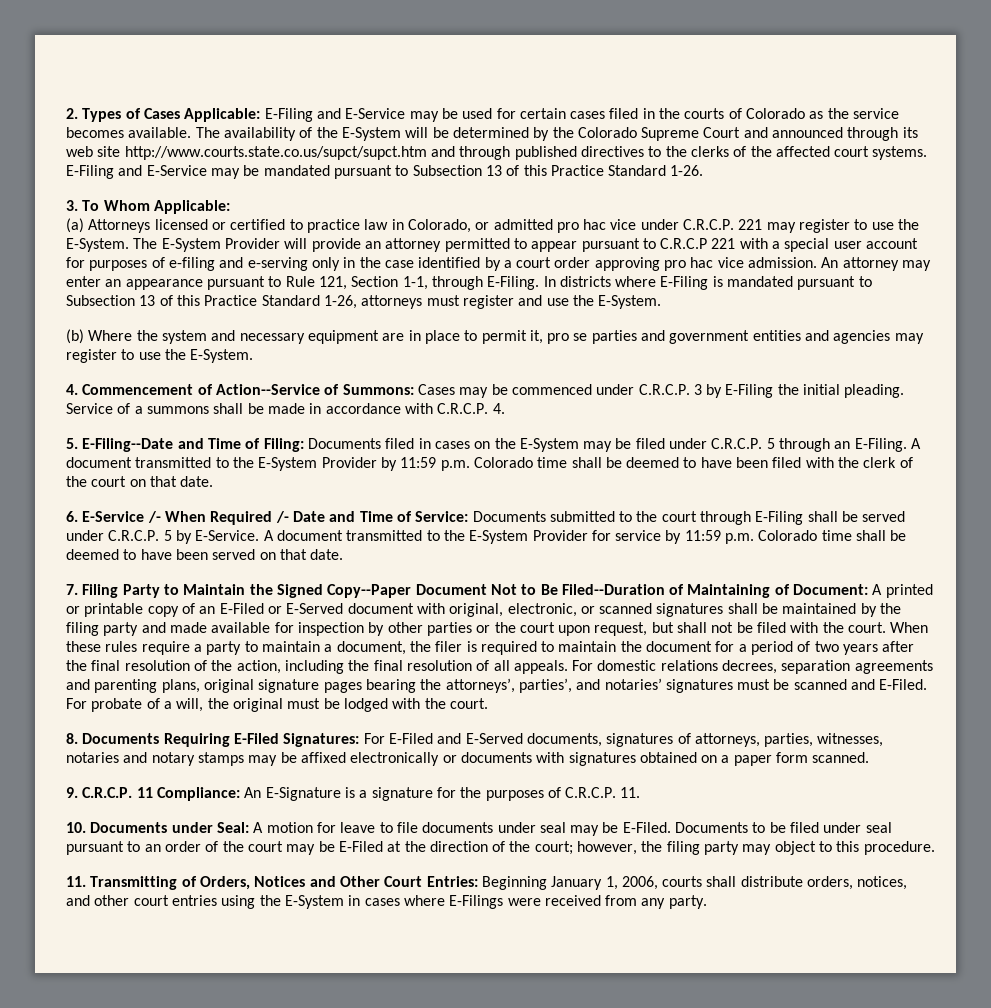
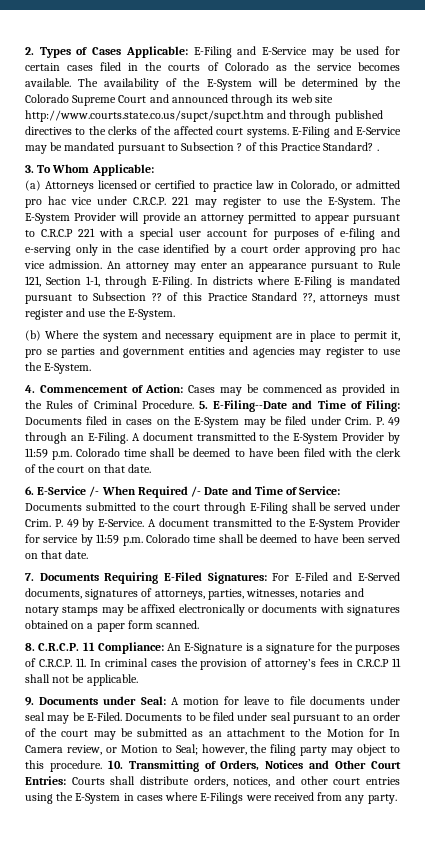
[485,165,704,176] 13 of this Practice Standard 1-26. -> [237,142,379,151] ? of this Practice Standard? .
[139,295,357,309] 13 of this Practice Standard 1-26, -> [151,292,315,303] ?? of this Practice Standard ??,
[215,384,414,395] Action--Service of Summons: -> [145,384,184,393] Action:
[596,384,905,398] [66,403,505,414] under C.R.C.P. 3 by E-Filing the initial pleading. Service of a summons shall be made in accordance with C.R.C.P. 4. // -> [326,384,401,396] [25,400,194,409] as provided in the Rules of Criminal Procedure.
[711,438,775,449] C.R.C.P. 5 -> [345,417,400,426] Crim. P. 49
[108,530,172,541] C.R.C.P. 5 -> [25,519,79,528] Crim. P. 49
[82,584,933,598] [66,603,902,617] [66,622,929,636] [66,641,915,655] [66,660,933,674] [66,678,928,693] [66,698,488,712] [66,733,78,744] Filing Party to Maintain the Signed Copy--Paper Document Not to Be Filed--Duration of Maintaining of Document: A printed or printable copy of an E-Filed or E-Served document with original, electronic, or scanned signatures shall be maintained by the filing party and made available for inspection by other parties or the court upon request, but shall not be filed with the court. When these rules require a party to maintain a document, the filer is required to maintain the document for a period of two years after the final resolution of the action, including the final resolution of all appeals. For domestic relations decrees, separation agreements and parenting plans, original signature pages bearing the attorneys’, parties’, and notaries’ signatures must be scanned and E-Filed. For probate of a will, the original must be lodged with the court. // 8. -> (34, 577) none
[66,787,78,798] 9. -> [25,643,35,651] 8.
[66,822,86,833] // 10. -> [89,658,401,670] [25,674,138,686] [25,697,34,706] In criminal cases the provision of attorney’s fees in C.R.C.P 11 shall not be applicable. // 9.
[338,841,573,855] E-Filed at the direction of the court; -> [137,728,400,737] [25,744,198,755] submitted as an attachment to the Motion for In Camera review, or Motion to Seal;
[66,876,86,887] // 11. -> [107,760,123,769] 10.
[481,876,703,890] Beginning January 1, 2006, courts -> [71,777,105,785] Courts

